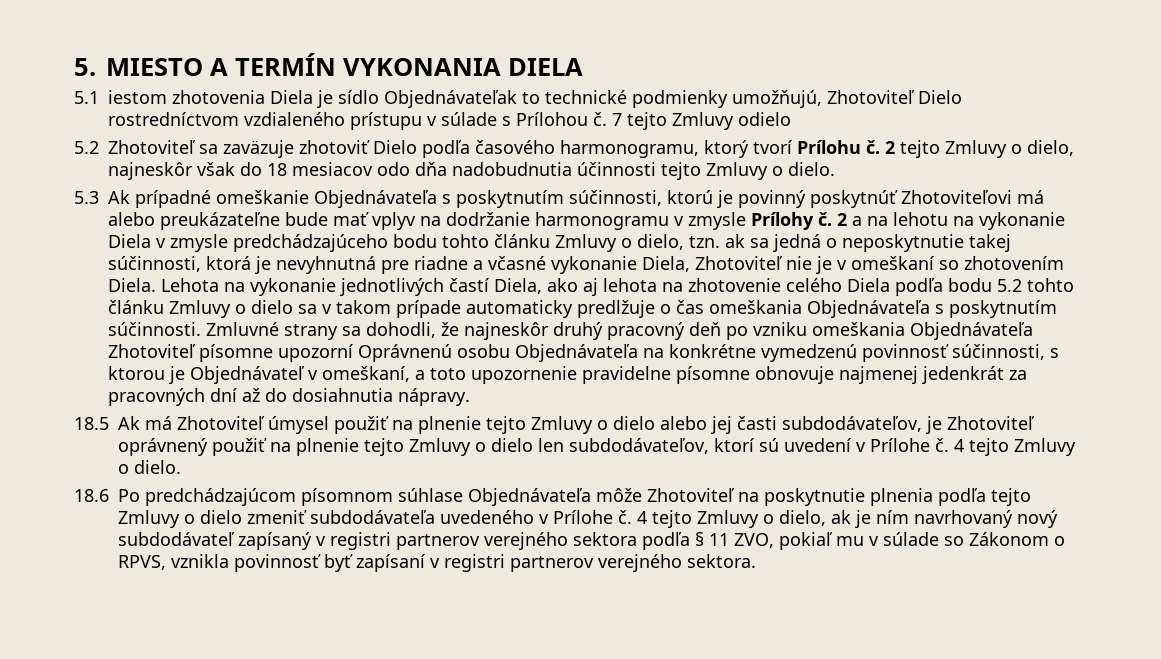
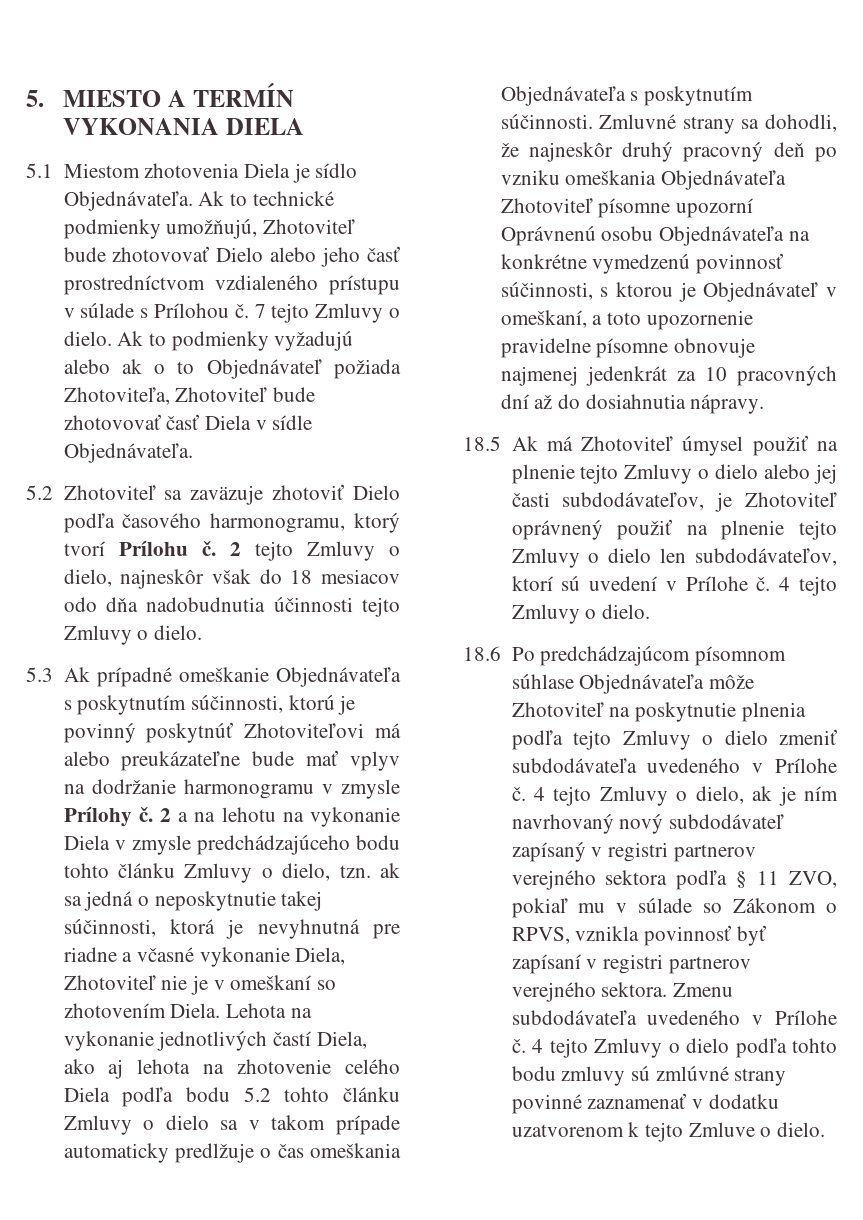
[108,90,167,104] iestom -> [63,163,140,178] Miestom
[384,90,517,108] Objednávateľak -> [63,191,225,211] Objednávateľa. Ak
[918,90,962,104] [108,112,239,126] Dielo rostredníctvom -> [63,246,400,267] [63,275,205,295] bude zhotovovať Dielo alebo jeho časť prostredníctvom
[738,112,791,126] odielo -> [389,308,400,318] [63,331,354,351] [63,359,401,379] [63,387,315,405] [63,414,313,430] [63,443,193,463] o dielo. Ak to podmienky vyžadujú alebo ak o to Objednávateľ požiada Zhotoviteľa, Zhotoviteľ bude zhotovovať časť Diela v sídle Objednávateľa.
(1027, 375) none -> [704,367,727,381] 10
(756, 561) none -> [672,983,733,997] [511,1010,837,1025] [511,1038,837,1058] [511,1066,787,1086] [511,1093,779,1114] [511,1122,825,1142] Zmenu subdodávateľa uvedeného v Prílohe č. 4 tejto Zmluvy o dielo podľa tohto bodu zmluvy sú zmlúvné strany povinné zaznamenať v dodatku uzatvorenom k tejto Zmluve o dielo.

